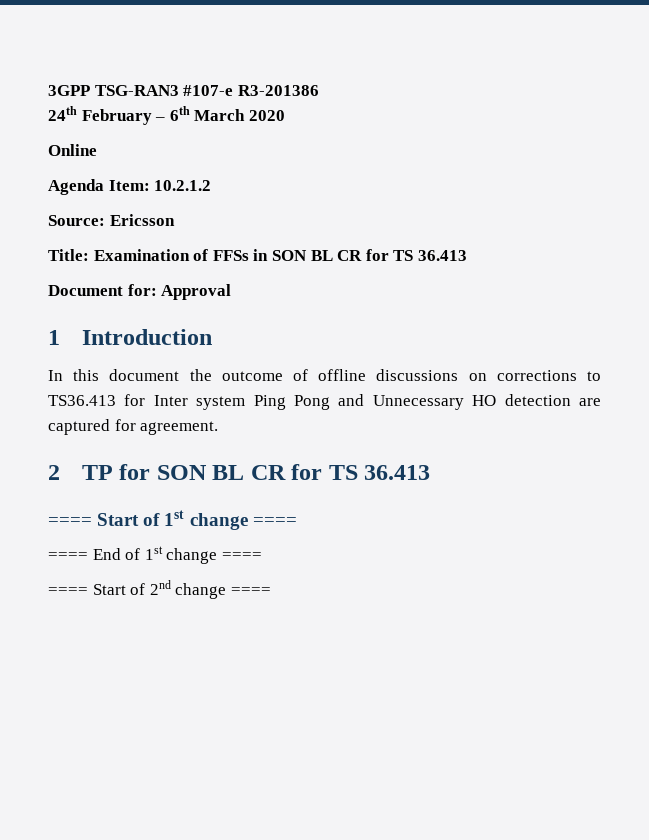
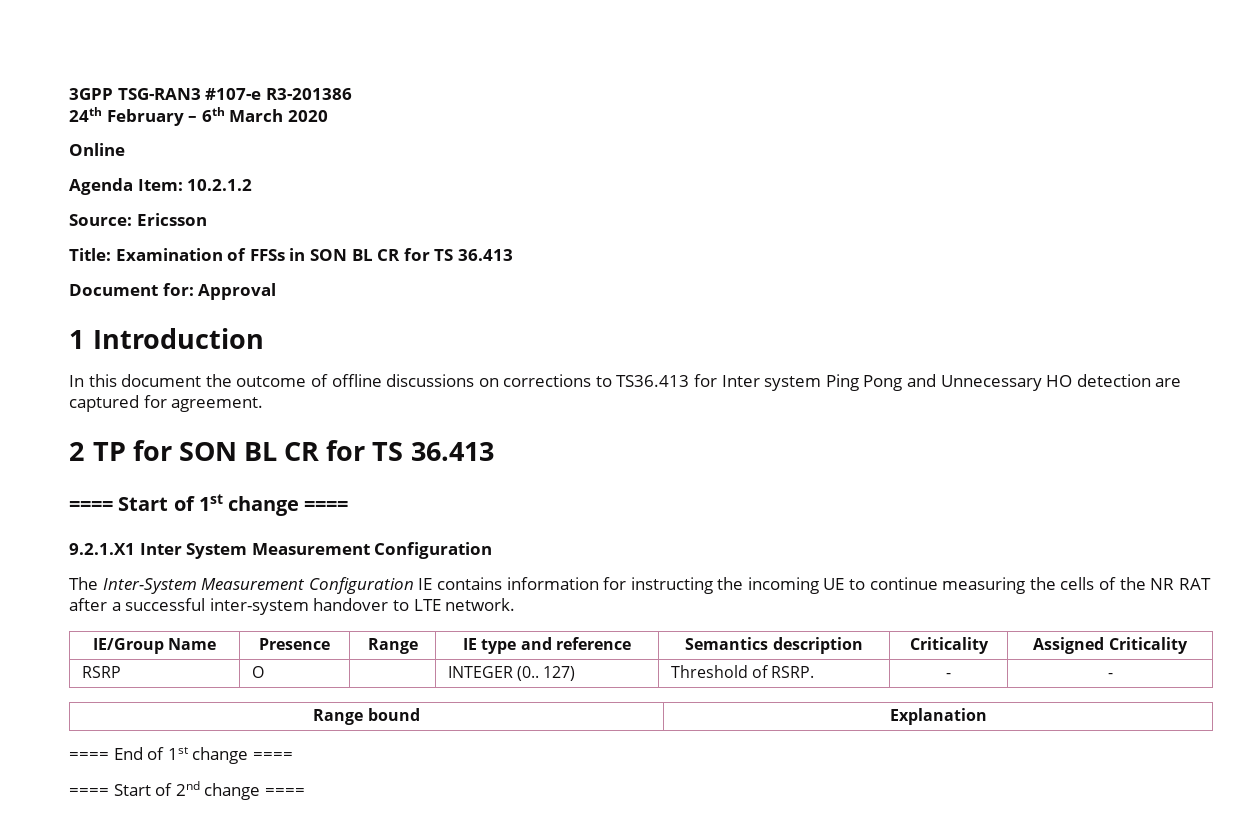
(297, 521) none -> [69,542,493,559] [69,577,1211,594] [69,598,516,615] [92,638,217,654] [259,638,330,650] [367,638,418,654] [463,637,631,654] [685,637,863,654] [909,637,989,654] [1033,637,1188,654] [81,666,121,678] [251,666,264,678] [447,666,576,681] [670,665,815,678] [946,673,951,678] [1107,673,1113,678] [313,708,420,725] [889,708,987,725] // 9.2.1.X1 Inter System Measurement Configuration // The Inter-System Measurement Configuration IE contains information for instructing the incoming UE to continue measuring the cells of the NR RAT after a successful inter-system handover to LTE network. // IE/Group Name | Presence | Range | IE type and reference | Semantics description | Criticality | Assigned Criticality // RSRP | O | | INTEGER (0.. 127) | Threshold of RSRP. | - | - // Range bound | Explanation

